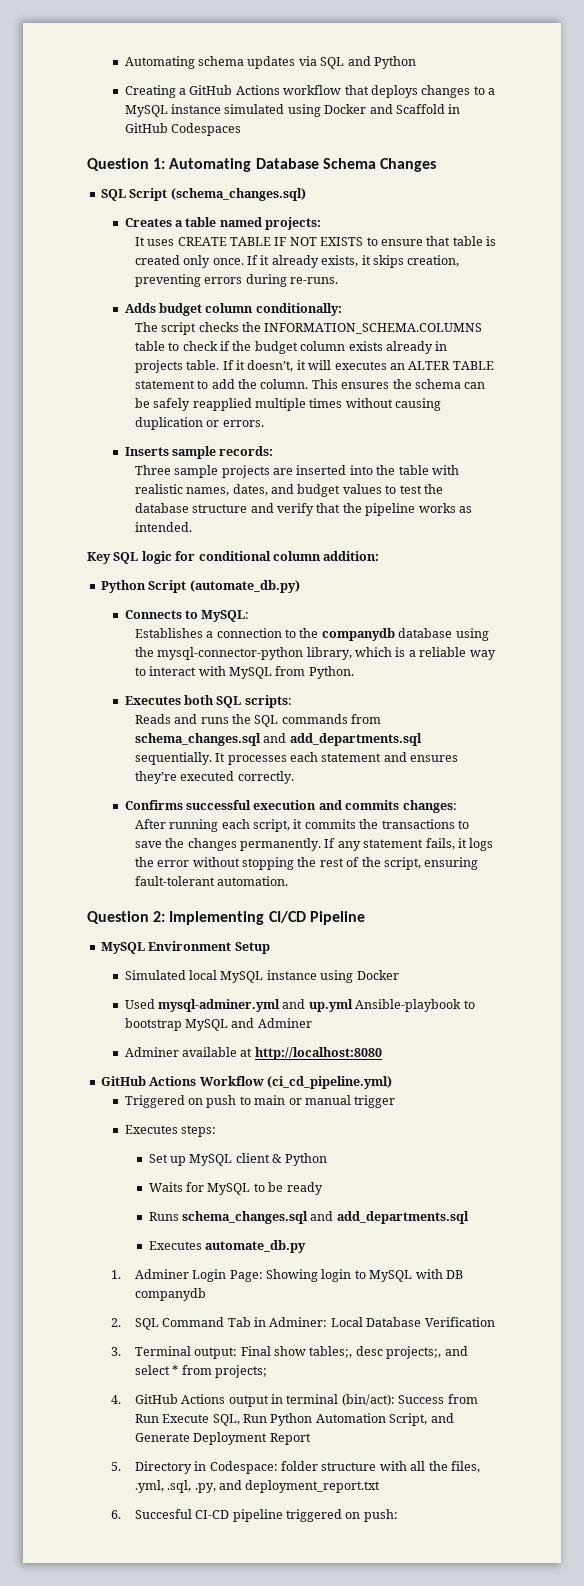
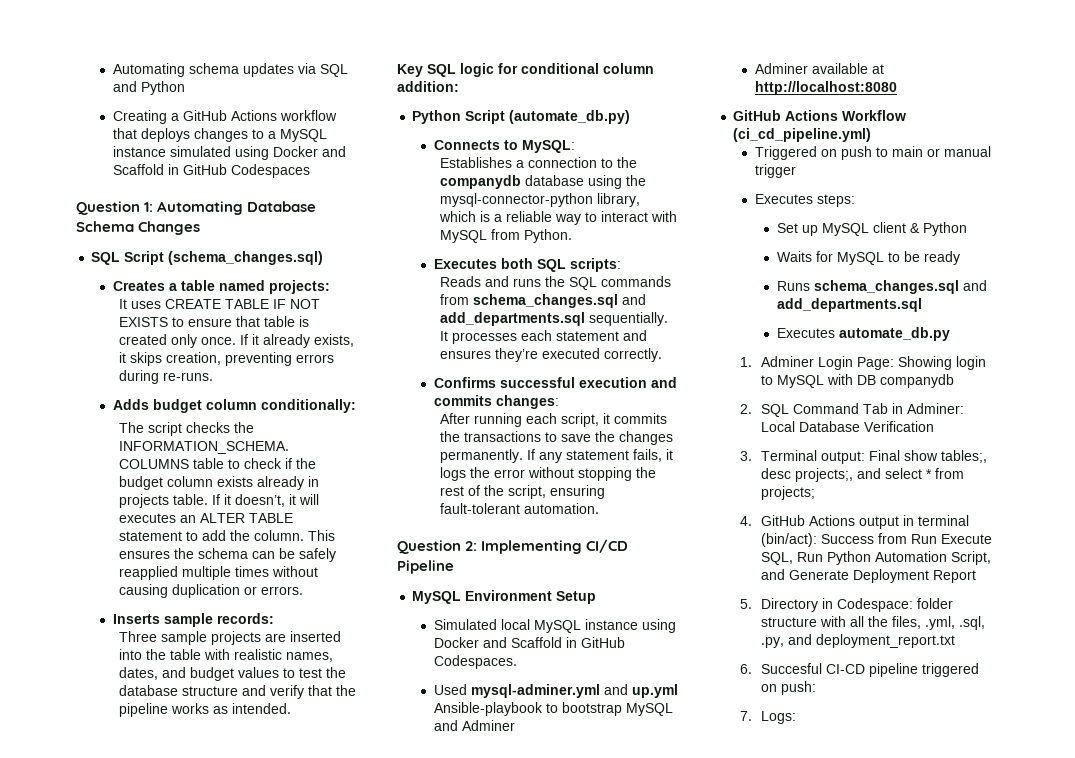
(399, 975) none -> [482,637,625,648] [433,655,517,669] and Scaffold in GitHub Codespaces.
(398, 1515) none -> [739,711,797,724] // 7. Logs:

